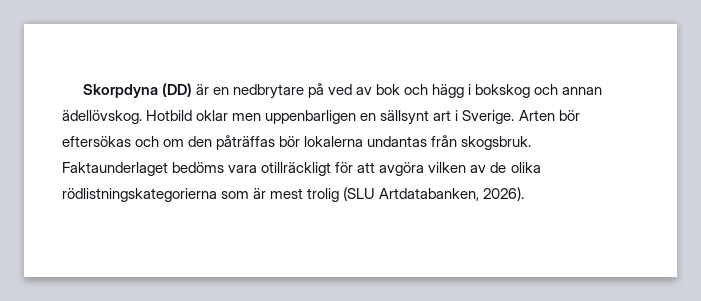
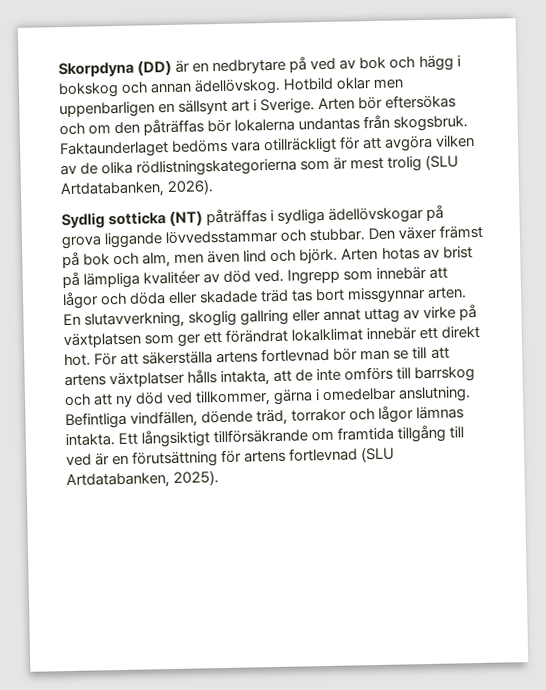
(525, 194) none -> [61,204,445,230] [61,224,484,250] [62,246,473,269] [62,266,449,289] [62,287,468,310] [63,304,478,329] [63,325,481,349] [64,346,450,367] [64,366,476,388] [64,386,472,408] [65,405,465,430] [65,424,465,448] [66,446,396,468] [66,470,220,490] // Sydlig sotticka (NT) påträffas i sydliga ädellövskogar på grova liggande lövvedsstammar och stubbar. Den växer främst på bok och alm, men även lind och björk. Arten hotas av brist på lämpliga kvalitéer av död ved. Ingrepp som innebär att lågor och döda eller skadade träd tas bort missgynnar arten. En slutavverkning, skoglig gallring eller annat uttag av virke på växtplatsen som ger ett förändrat lokalklimat innebär ett direkt hot. För att säkerställa artens fortlevnad bör man se till att artens växtplatser hålls intakta, att de inte omförs till barrskog och att ny död ved tillkommer, gärna i omedelbar anslutning. Befintliga vindfällen, döende träd, torrakor och lågor lämnas intakta. Ett långsiktigt tillförsäkrande om framtida tillgång till ved är en förutsättning för artens fortlevnad (SLU Artdatabanken, 2025).

